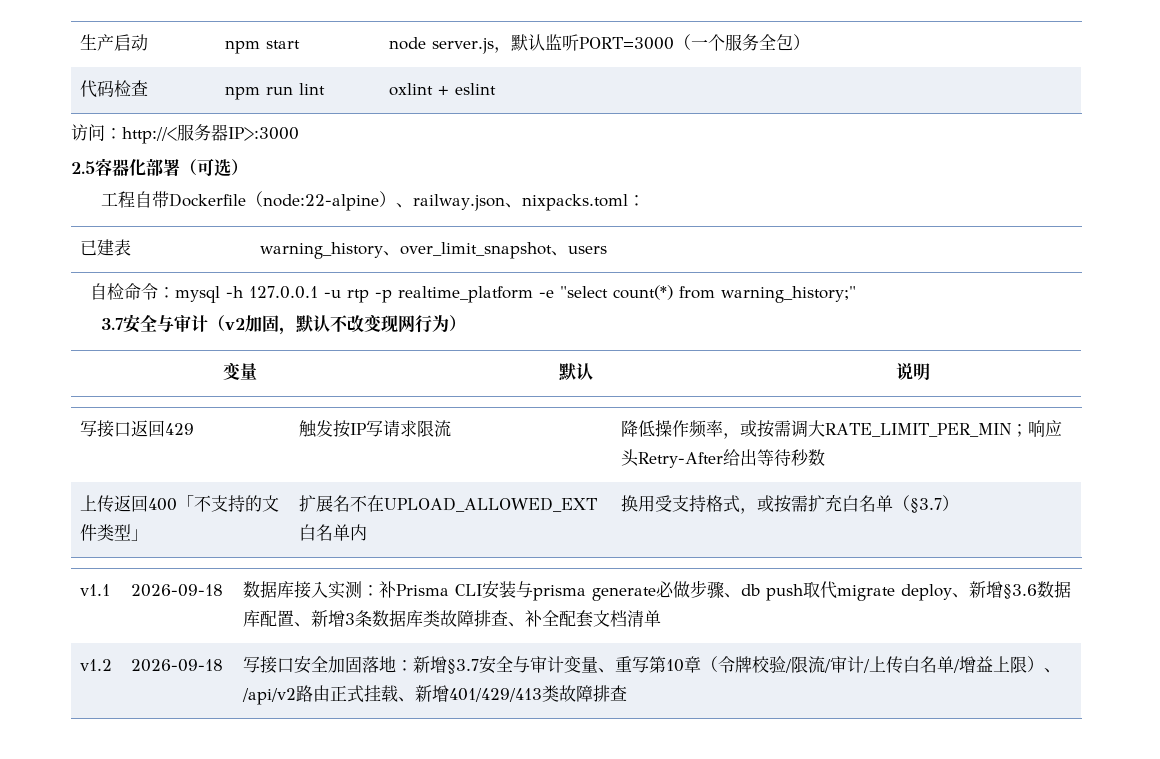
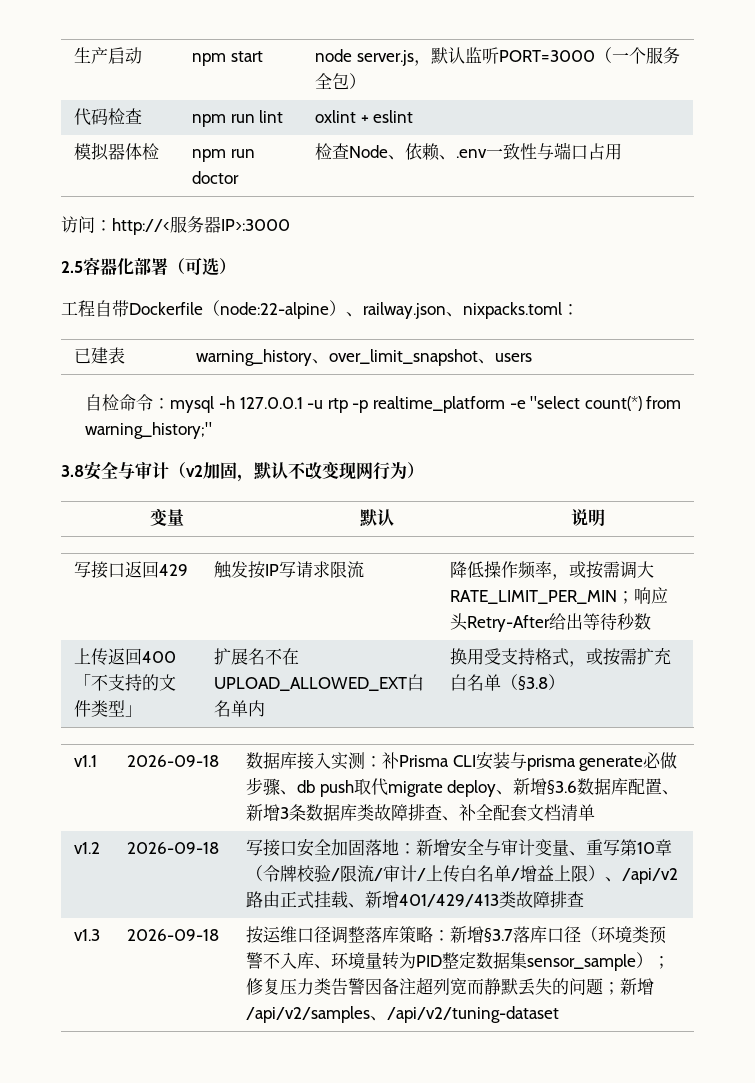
(497, 89) none -> [74,142,160,161] [192,149,255,162] [192,171,240,184] [315,142,623,161] // 模拟器体检 | npm run doctor | 检查Node、依赖、.env一致性与端口占用
[100,318,123,330] 3.7 -> [61,465,84,477] 3.8
[910,498,943,513] §3.7 -> [518,676,549,691] §3.8
[447,659,480,674] §3.7 -> (451, 847) none
(628, 693) none -> [74,929,101,941] [127,929,220,941] [246,926,667,944] [246,952,671,971] [246,977,655,996] [246,1006,560,1023] // v1.3 | 2026-09-18 | 按运维口径调整落库策略：新增§3.7落库口径（环境类预警不入库、环境量转为PID整定数据集sensor_sample）；修复压力类告警因备注超列宽而静默丢失的问题；新增/api/v2/samples、/api/v2/tuning-dataset

